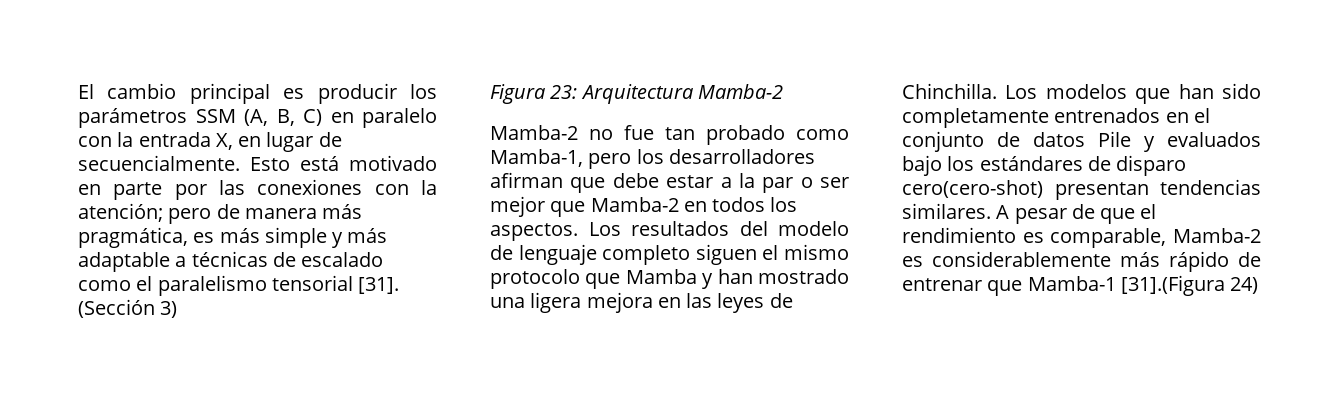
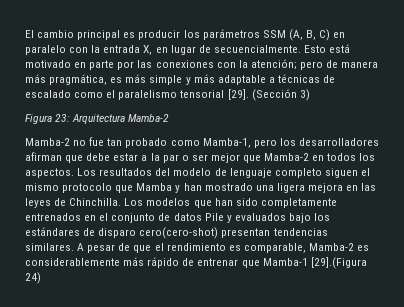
[358,277,400,294] [31]. -> [227,89,249,100] [29].
[1120,275,1225,296] [31].(Figura -> [310,257,367,269] [29].(Figura

